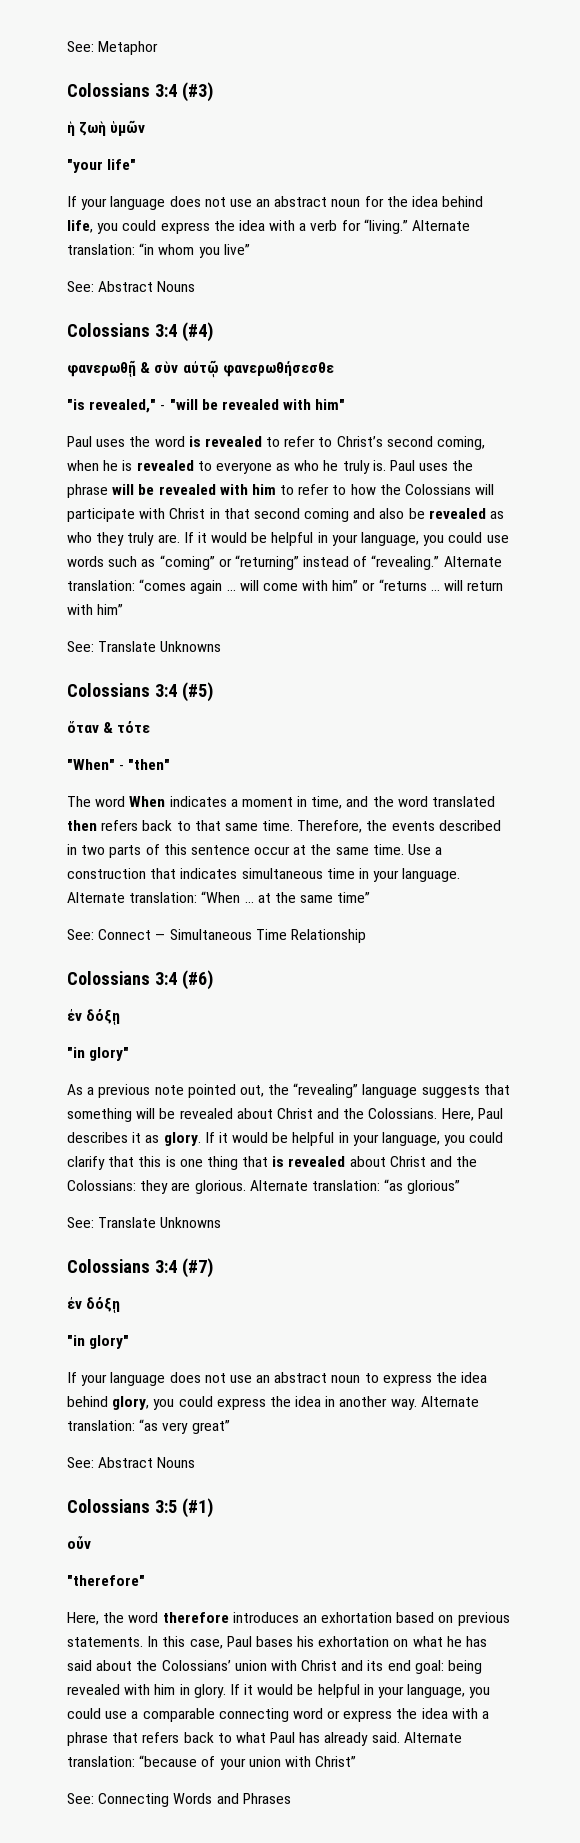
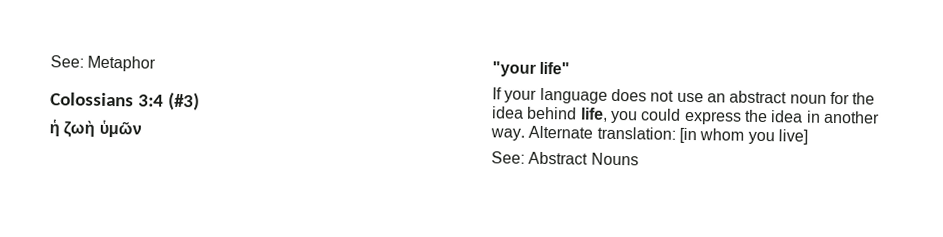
[269,219,471,234] [67,243,250,258] [67,281,196,292] [67,322,213,342] [67,360,334,378] [67,399,346,413] [67,436,486,450] [67,460,474,474] [67,484,495,498] [67,508,505,522] [67,532,509,546] [67,555,502,570] [67,579,504,594] [67,604,124,615] [67,641,222,652] [67,682,213,702] [67,721,151,733] [67,759,171,770] [67,796,496,809] [67,820,501,833] [67,844,443,858] [67,868,461,882] [67,891,371,903] [67,929,366,943] [67,970,213,990] [67,1009,121,1025] [67,1047,130,1061] [67,1083,510,1098] [67,1108,503,1122] [67,1132,504,1146] [67,1156,478,1170] [67,1179,461,1194] [67,1217,222,1228] [67,1258,213,1278] [67,1297,121,1313] [67,1335,130,1349] [67,1372,488,1386] [67,1396,322,1410] with a verb for “living.” Alternate translation: “in whom you live” // See: Abstract Nouns // Colossians 3:4 (#4) // φανερωθῇ & σὺν αὐτῷ φανερωθήσεσθε // "is revealed," - "will be revealed with him" // Paul uses the word is revealed to refer to Christ’s second coming, when he is revealed to everyone as who he truly is. Paul uses the phrase will be revealed with him to refer to how the Colossians will participate with Christ in that second coming and also be revealed as who they truly are. If it would be helpful in your language, you could use words such as “coming” or “returning” instead of “revealing.” Alternate translation: “comes again … will come with him” or “returns … will return with him” // See: Translate Unknowns // Colossians 3:4 (#5) // ὅταν & τότε // "When" - "then" // The word When indicates a moment in time, and the word translated then refers back to that same time. Therefore, the events described in two parts of this sentence occur at the same time. Use a construction that indicates simultaneous time in your language. Alternate translation: “When … at the same time” // See: Connect — Simultaneous Time Relationship // Colossians 3:4 (#6) // ἐν δόξῃ // "in glory" // As a previous note pointed out, the “revealing” language suggests that something will be revealed about Christ and the Colossians. Here, Paul describes it as glory. If it would be helpful in your language, you could clarify that this is one thing that is revealed about Christ and the Colossians: they are glorious. Alternate translation: “as glorious” // See: Translate Unknowns // Colossians 3:4 (#7) // ἐν δόξῃ // "in glory" // If your language does not use an abstract noun to express the idea behind glory, you could express the idea -> (804, 116) none
[139,1419,230,1434] [67,1457,196,1468] [67,1498,213,1518] [67,1535,91,1549] [67,1575,145,1586] [67,1612,510,1626] [67,1636,488,1649] [67,1660,483,1674] [67,1684,491,1698] [67,1708,490,1722] [67,1732,462,1746] [67,1755,357,1770] [67,1793,291,1807] “as very great” // See: Abstract Nouns // Colossians 3:5 (#1) // οὖν // "therefore" // Here, the word therefore introduces an exhortation based on previous statements. In this case, Paul bases his exhortation on what he has said about the Colossians’ union with Christ and its end goal: being revealed with him in glory. If it would be helpful in your language, you could use a comparable connecting word or express the idea with a phrase that refers back to what Paul has already said. Alternate translation: “because of your union with Christ” // See: Connecting Words and Phrases -> [678,127,808,145] [491,151,639,166] [in whom you live] // See: Abstract Nouns

